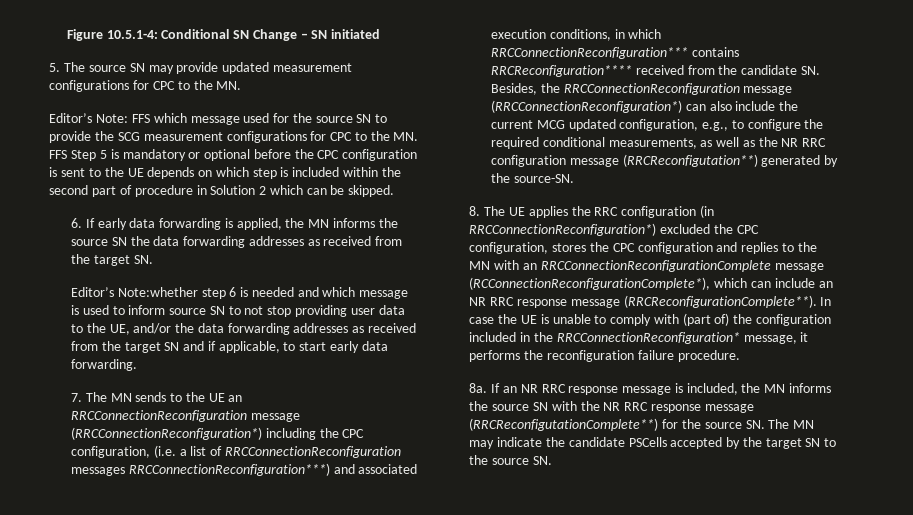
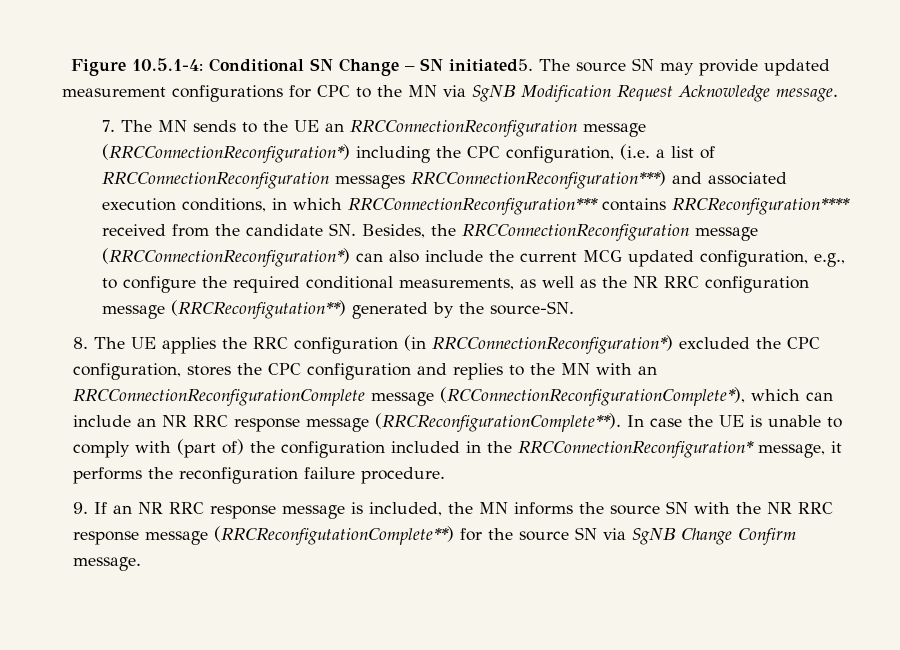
[331,29,381,39] [49,63,61,72] initiated // 5. -> [448,59,533,72] initiated5.
[216,81,242,90] [49,113,388,125] [49,131,419,143] [49,149,418,161] [49,167,401,179] [49,185,395,197] [70,218,398,230] [70,236,403,248] [70,254,153,266] [70,287,409,299] [70,305,405,317] [70,323,416,335] [70,341,388,353] [70,359,137,371] MN. // Editor’s Note: FFS which message used for the source SN to provide the SCG measurement configurations for CPC to the MN. FFS Step 5 is mandatory or optional before the CPC configuration is sent to the UE depends on which step is included within the second part of procedure in Solution 2 which can be skipped. // 6. If early data forwarding is applied, the MN informs the source SN the data forwarding addresses as received from the target SN. // Editor’s Note:whether step 6 is needed and which message is used to inform source SN to not stop providing user data to the UE, and/or the data forwarding addresses as received from the target SN and if applicable, to start early data forwarding. -> [408,85,838,102] MN via SgNB Modification Request Acknowledge message.
[469,383,488,393] 8a. -> [72,502,88,514] 9.
[745,419,815,429] [469,437,837,449] [469,455,553,465] SN. The MN may indicate the candidate PSCells accepted by the target SN to the source SN. -> [574,527,796,545] [72,557,141,571] SN via SgNB Change Confirm message.

